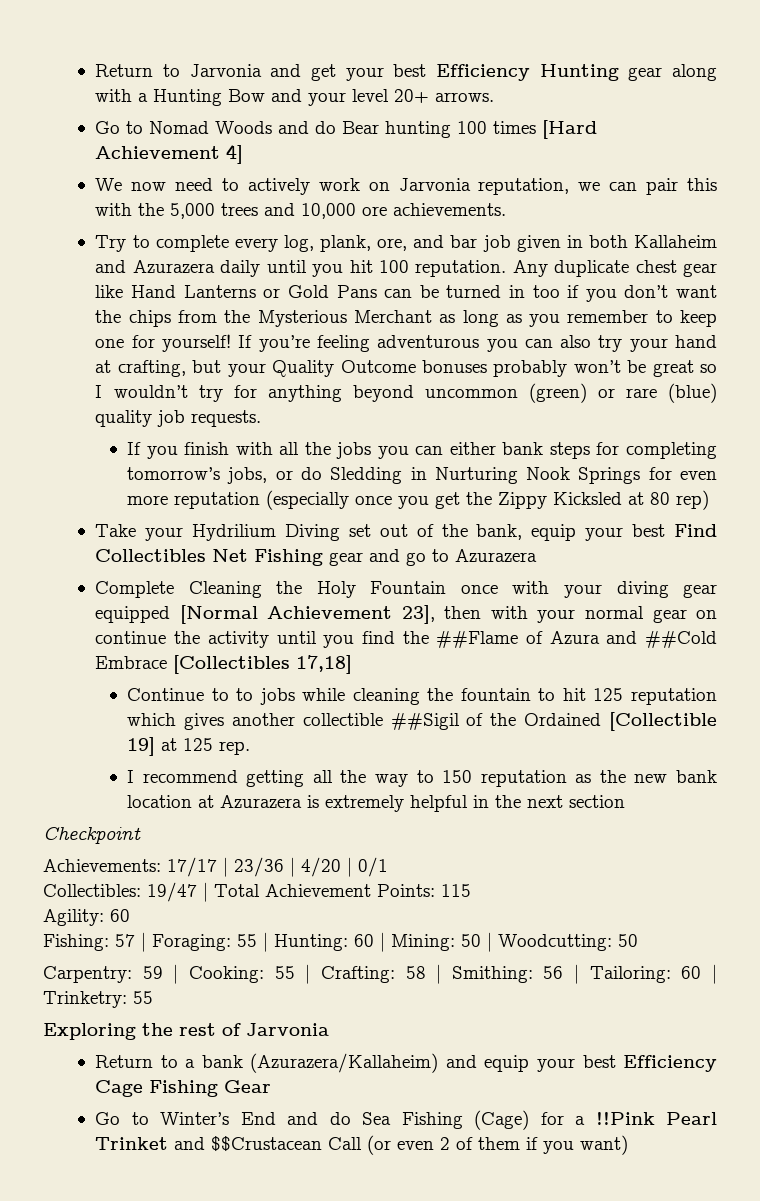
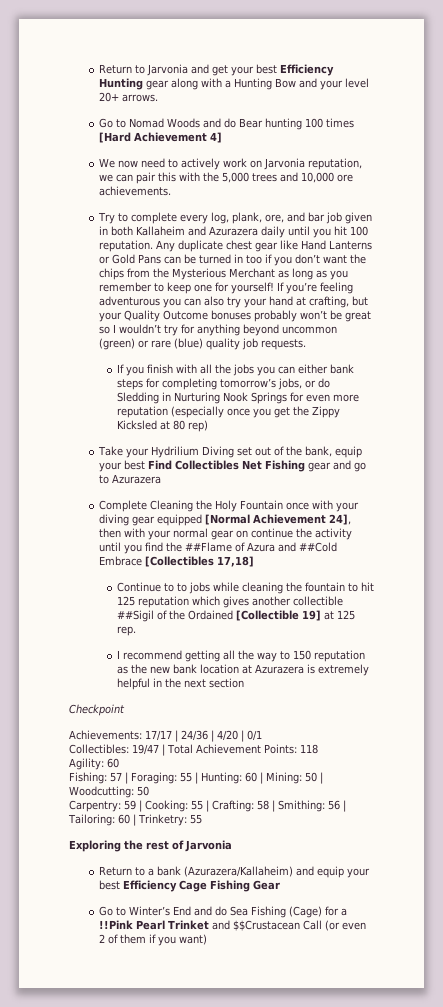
[401,605,435,624] 23], -> [328,514,351,525] 24],
[234,857,284,877] 23/36 -> [181,730,208,741] 24/36
[441,884,471,897] 115 -> [299,744,318,754] 118

